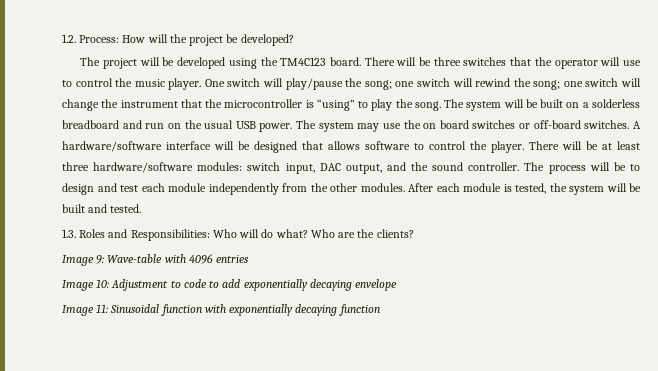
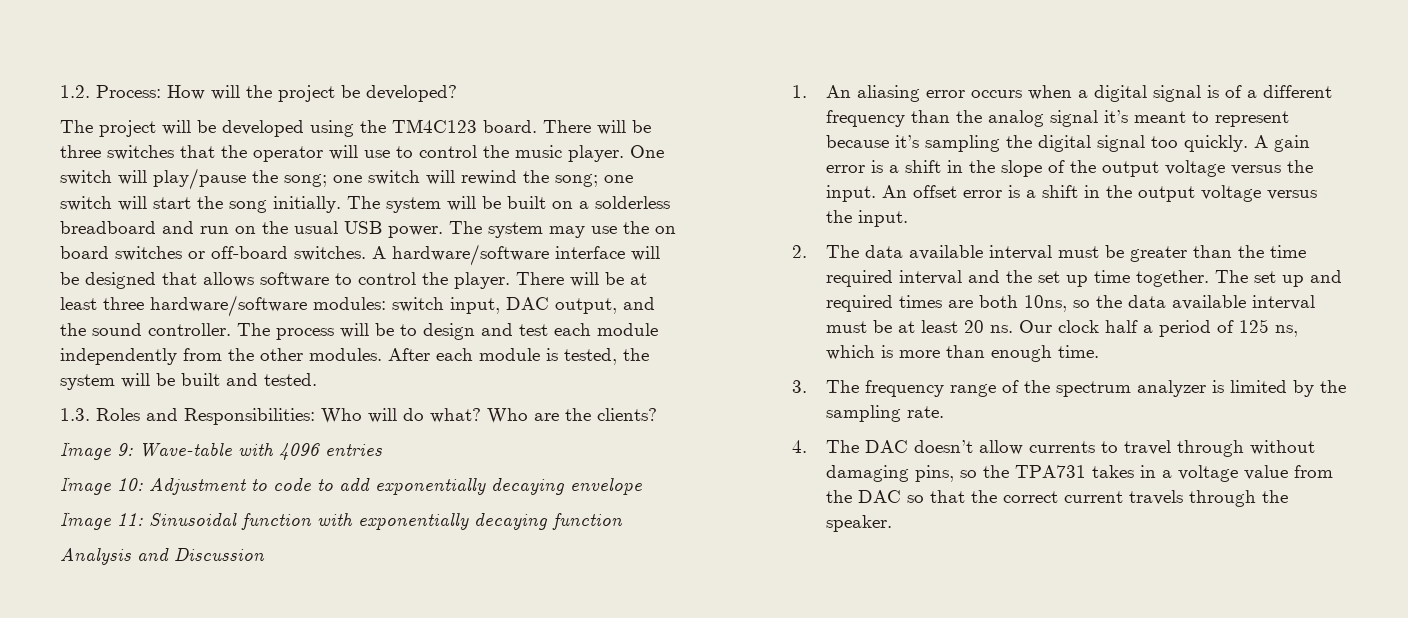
[62,99,441,111] change the instrument that the microcontroller is “using” to play the song. -> [153,196,341,213] start the song initially.
(380, 310) none -> [60,547,265,565] [792,85,1333,102] [826,110,1290,127] [826,135,1311,152] [826,160,1314,177] [826,185,1318,202] [826,210,909,227] [792,245,1307,262] [826,270,1343,287] [826,295,1316,312] [826,319,1299,337] [826,345,1100,362] [792,380,1347,397] [826,405,945,422] [792,440,1316,457] [826,465,1334,482] [826,490,1289,507] [826,515,893,532] // Analysis and Discussion // 1. An aliasing error occurs when a digital signal is of a different frequency than the analog signal it’s meant to represent because it’s sampling the digital signal too quickly. A gain error is a shift in the slope of the output voltage versus the input. An offset error is a shift in the output voltage versus the input. // 2. The data available interval must be greater than the time required interval and the set up time together. The set up and required times are both 10ns, so the data available interval must be at least 20 ns. Our clock half a period of 125 ns, which is more than enough time. // 3. The frequency range of the spectrum analyzer is limited by the sampling rate. // 4. The DAC doesn’t allow currents to travel through without damaging pins, so the TPA731 takes in a voltage value from the DAC so that the correct current travels through the speaker.

